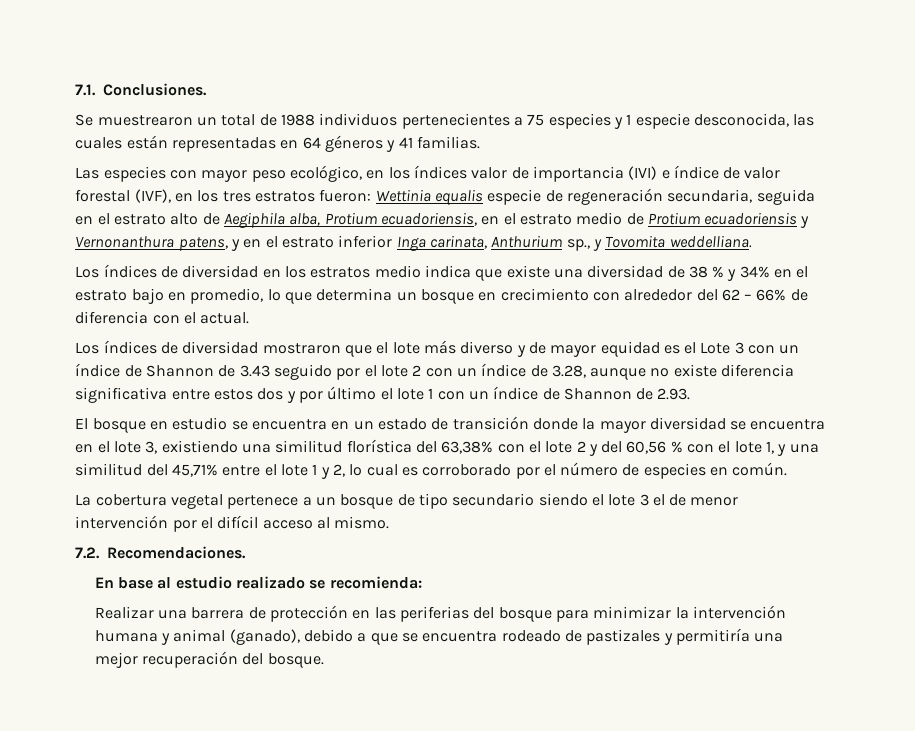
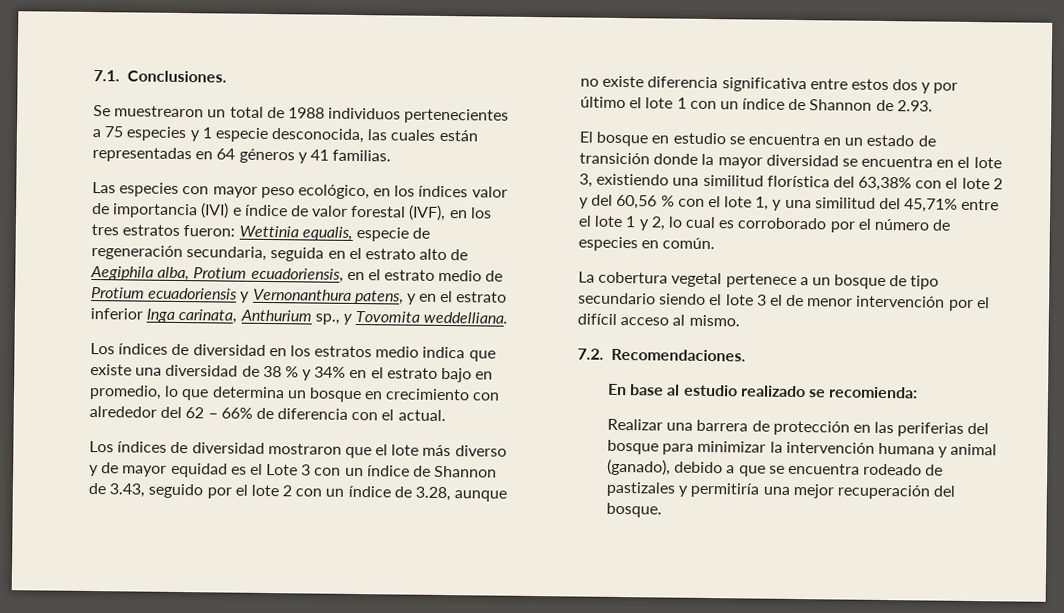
[434,189,483,205] equalis -> [301,226,353,241] equalis,
[239,365,270,377] 3.43 -> [109,483,146,498] 3.43,

